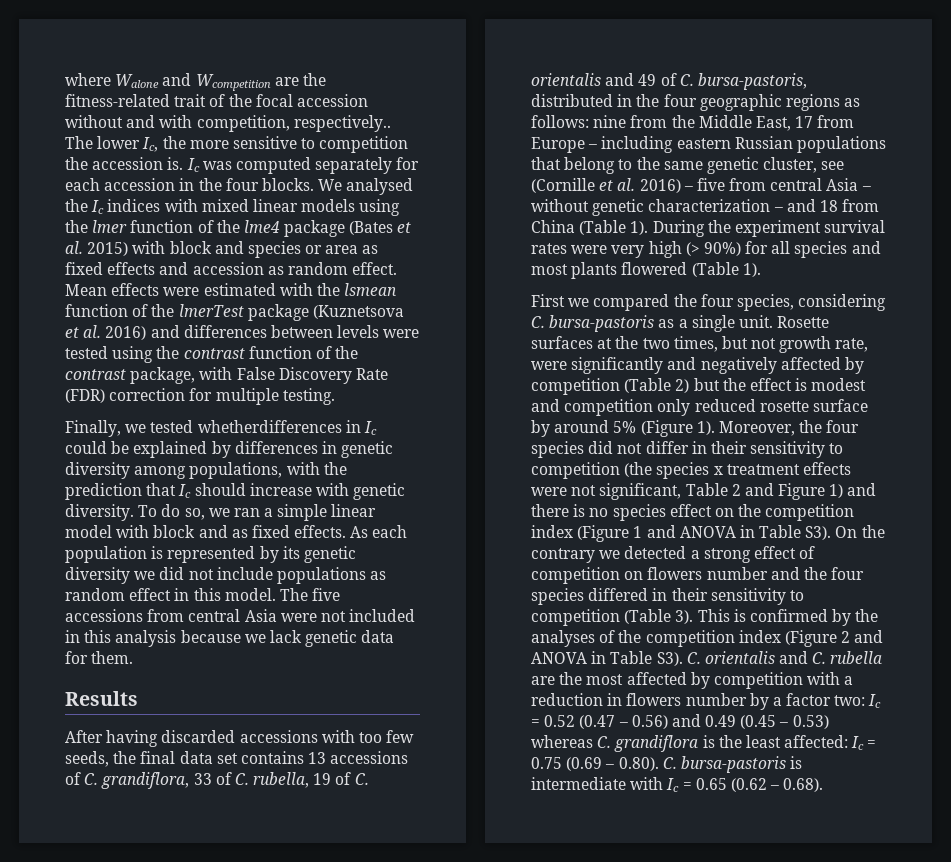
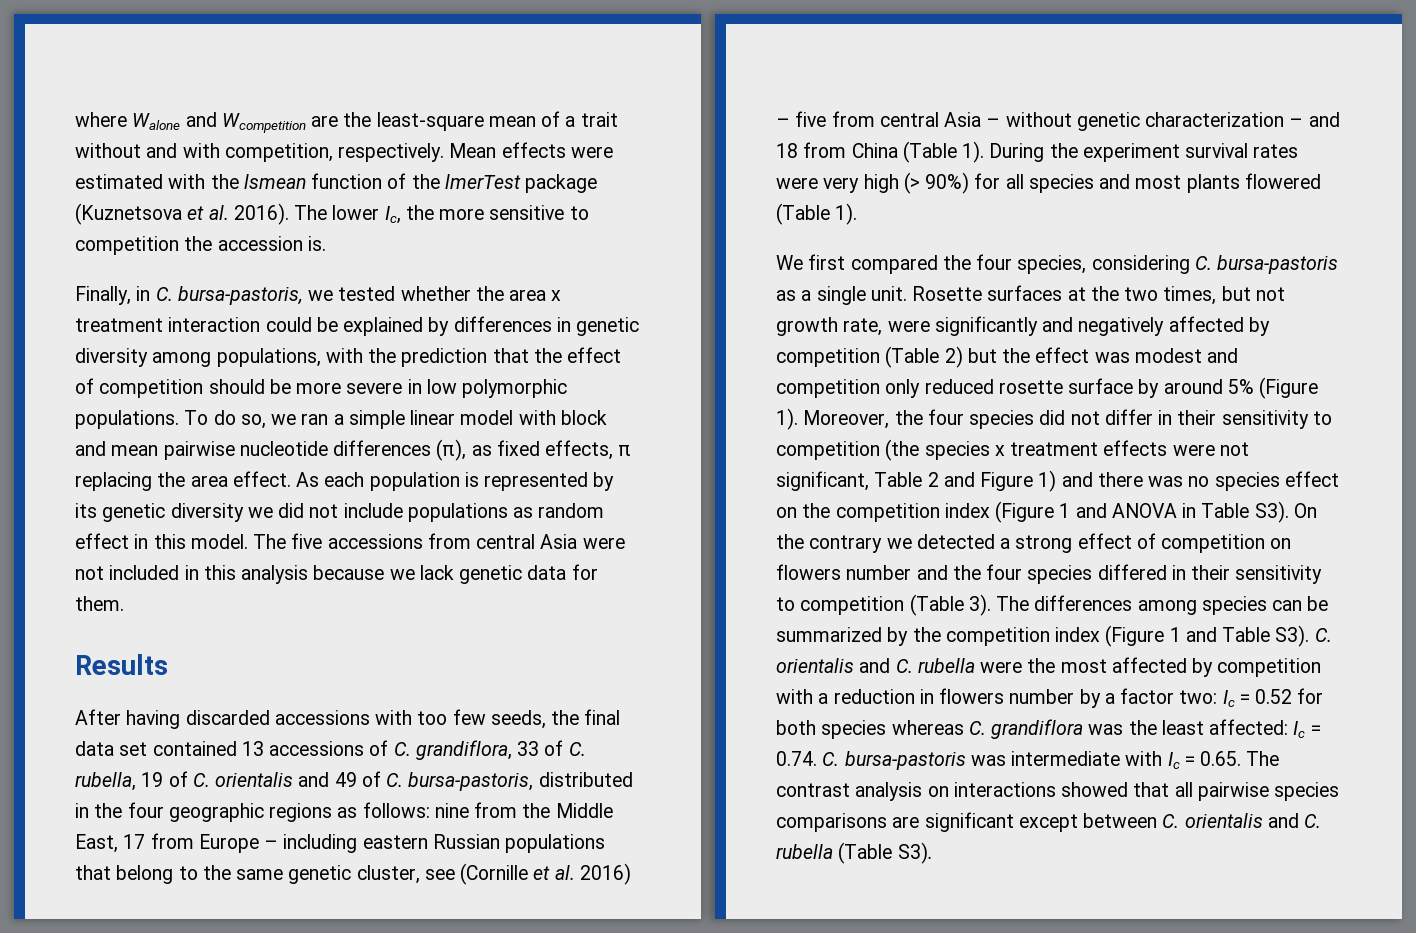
[65,94,368,107] [65,115,391,132] [65,136,409,153] [65,157,420,174] [65,178,414,195] [65,199,401,216] [65,220,412,237] [65,241,379,258] [65,262,398,275] fitness-related trait of the focal accession without and with competition, respectively.. The lower Ic, the more sensitive to competition the accession is. Ic was computed separately for each accession in the four blocks. We analysed the Ic indices with mixed linear models using the lmer function of the lme4 package (Bates et al. 2015) with block and species or area as fixed effects and accession as random effect. -> [376,111,618,131] [75,143,445,162] least-square mean of a trait without and with competition, respectively.
[105,325,420,340] [65,346,359,363] [65,367,388,384] [65,388,335,405] [65,420,377,437] 2016) and differences between levels were tested using the contrast function of the contrast package, with False Discovery Rate (FDR) correction for multiple testing. // Finally, we tested whetherdifferences in Ic -> [233,203,589,225] [75,236,326,255] [75,286,562,305] [75,317,261,332] 2016). The lower Ic, the more sensitive to competition the accession is. // Finally, in C. bursa-pastoris, we tested whether the area x treatment interaction
[178,483,406,500] [65,504,134,521] Ic should increase with genetic diversity. -> [533,347,622,363] [75,378,568,398] [75,410,179,429] the effect of competition should be more severe in low polymorphic populations.
[231,525,347,538] as fixed effects. -> [111,439,632,461] [75,471,291,491] mean pairwise nucleotide differences (π), as fixed effects, π replacing the area effect.
[240,751,304,764] contains -> [152,741,237,756] contained
[531,294,590,307] First we -> [776,254,846,270] We first
[795,378,808,391] is -> [1094,352,1130,363] was
[573,504,586,517] is -> [1148,476,1184,487] was
[697,609,879,626] [531,630,884,647] [531,651,607,664] This is confirmed by the analyses of the competition index (Figure 2 and ANOVA in -> [996,595,1329,615] [776,625,1217,647] The differences among species can be summarized by the competition index (Figure 1 and
[531,676,555,685] are -> [980,661,1023,673] were
[579,714,829,729] (0.47 – 0.56) and 0.49 (0.45 – 0.53) -> [1297,688,1324,704] [776,720,887,739] for both species
[702,735,715,748] is -> [1088,724,1124,735] was
[531,756,803,773] 0.75 (0.69 – 0.80). C. bursa-pastoris is -> [776,751,1006,770] 0.74. C. bursa-pastoris was
[695,778,824,792] 0.65 (0.62 – 0.68). -> [1200,751,1280,766] [776,782,1340,801] [776,812,1322,832] [776,842,933,864] 0.65. The contrast analysis on interactions showed that all pairwise species comparisons are significant except between C. orientalis and C. rubella (Table S3).

